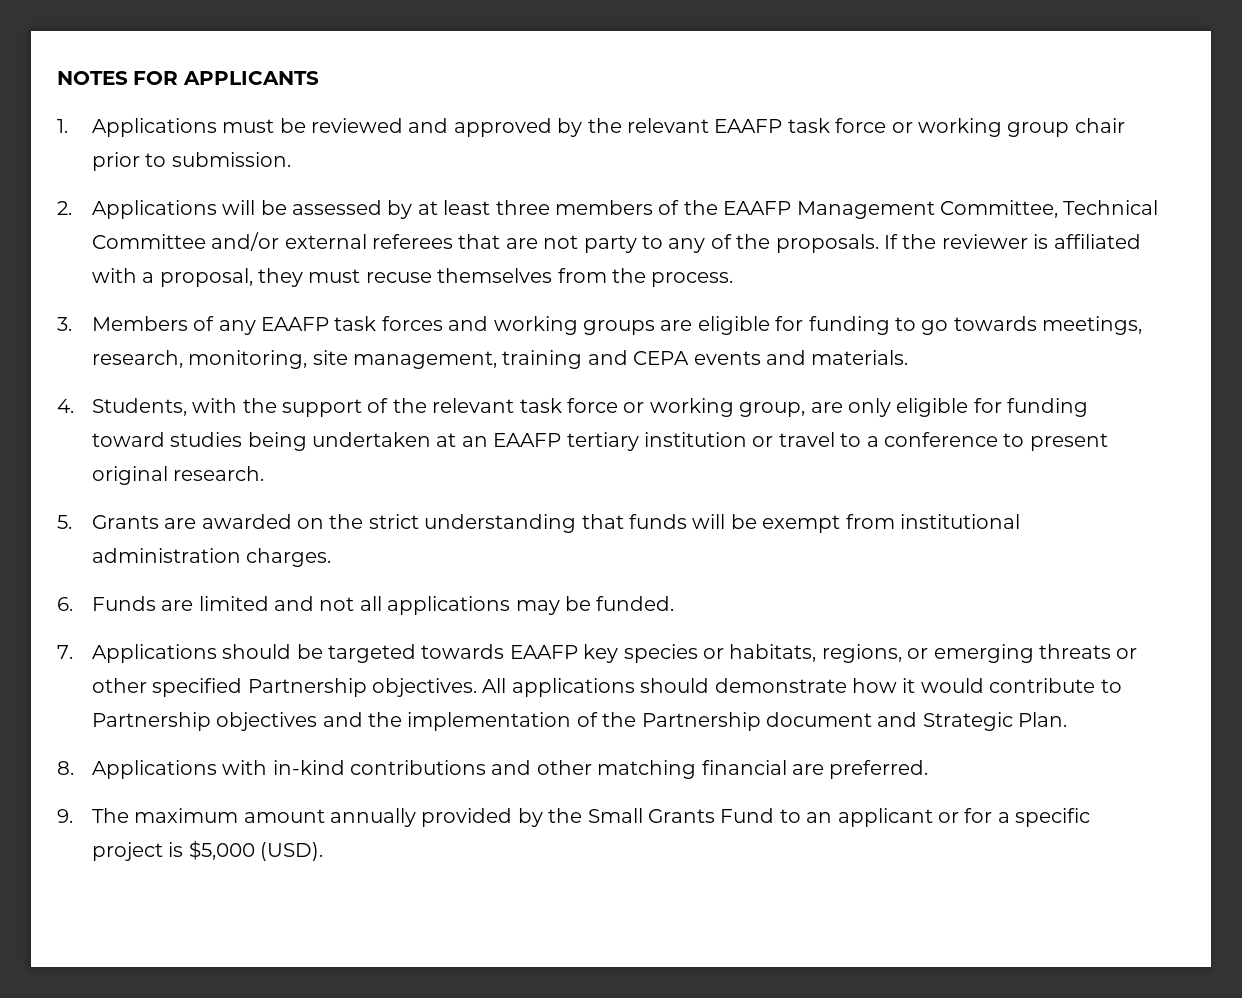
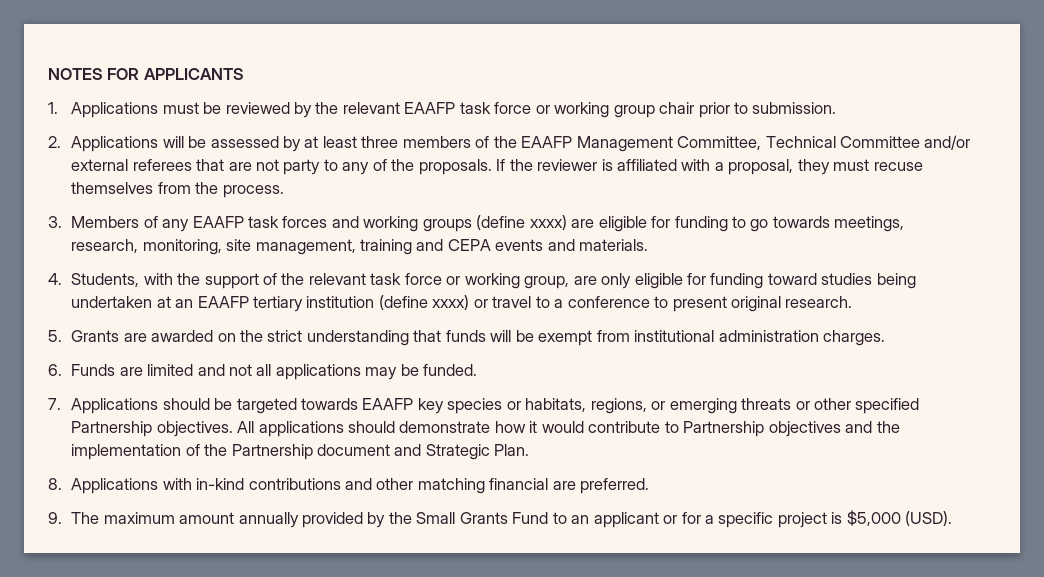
[408,118,552,137] and approved -> (290, 108) none
(656, 327) none -> [476,215,567,230] (define xxxx)
(748, 439) none -> [378,295,470,310] (define xxxx)

